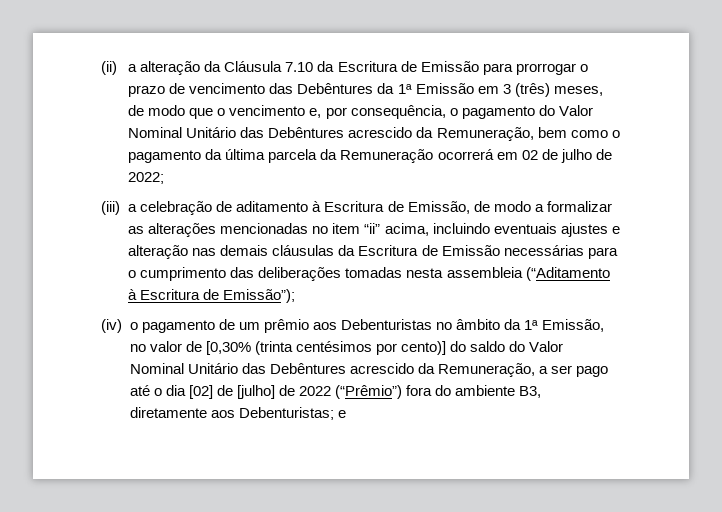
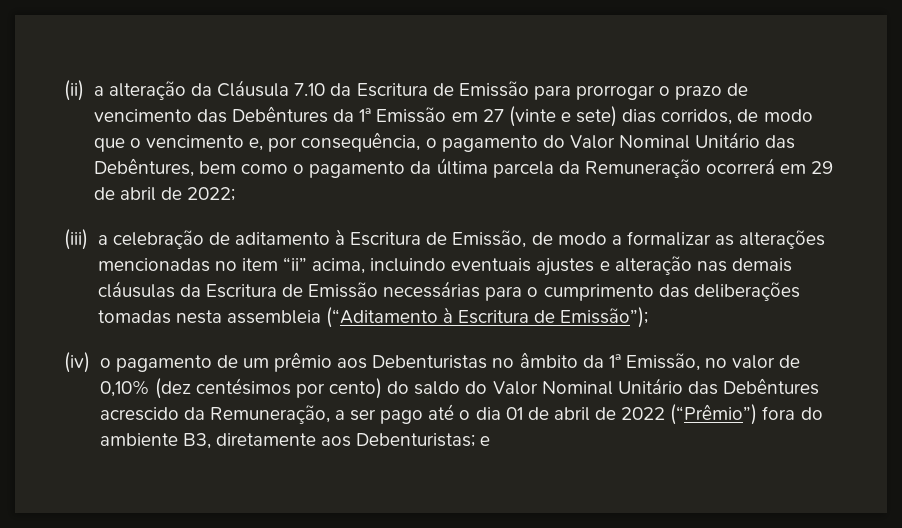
[502,83,603,97] 3 (três) meses, -> [482,106,733,127] 27 (vinte e sete) dias corridos,
[268,127,534,141] Debêntures acrescido da Remuneração, -> [93,158,194,177] Debêntures,
[521,149,592,163] 02 de julho -> [811,161,834,174] [93,187,156,201] 29 de abril
[205,341,293,355] [0,30% (trinta -> [99,378,191,399] 0,10% (dez
[400,341,446,355] cento)] -> [329,378,383,399] cento)
[188,385,275,399] [02] de [julho] -> [505,407,590,421] 01 de abril

